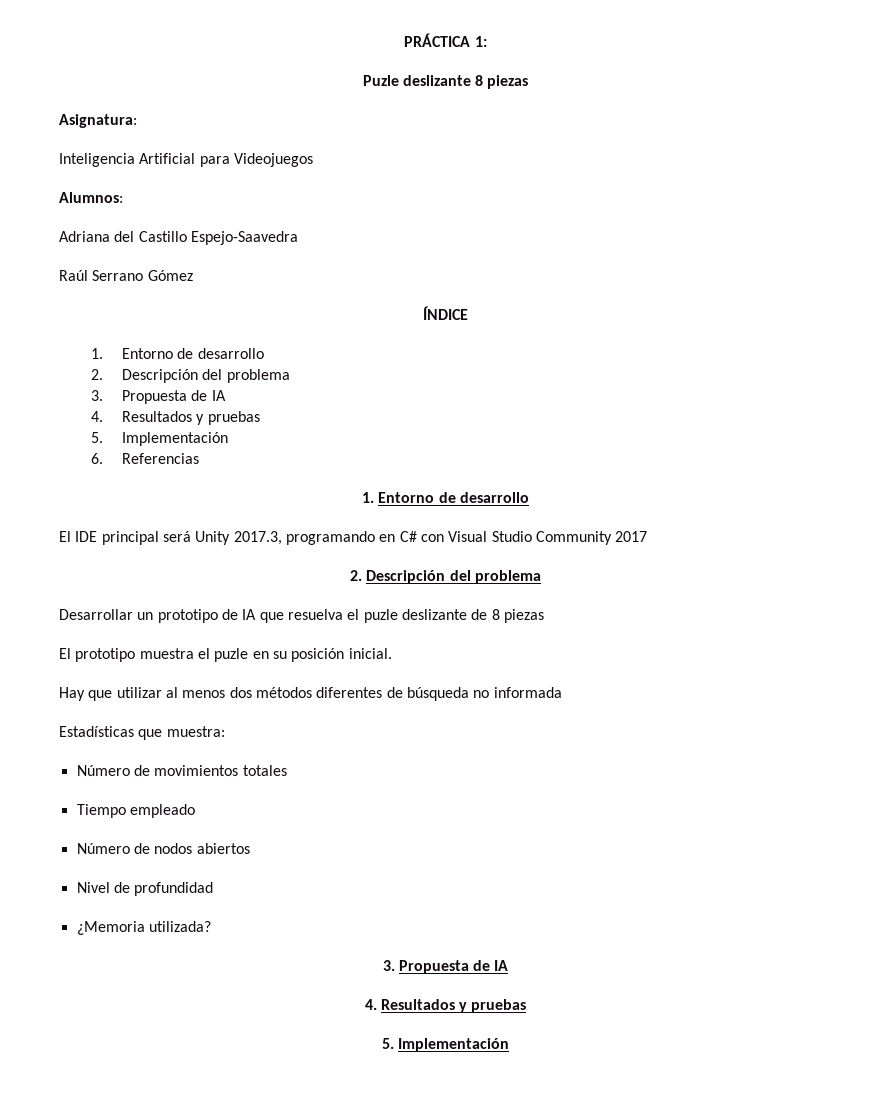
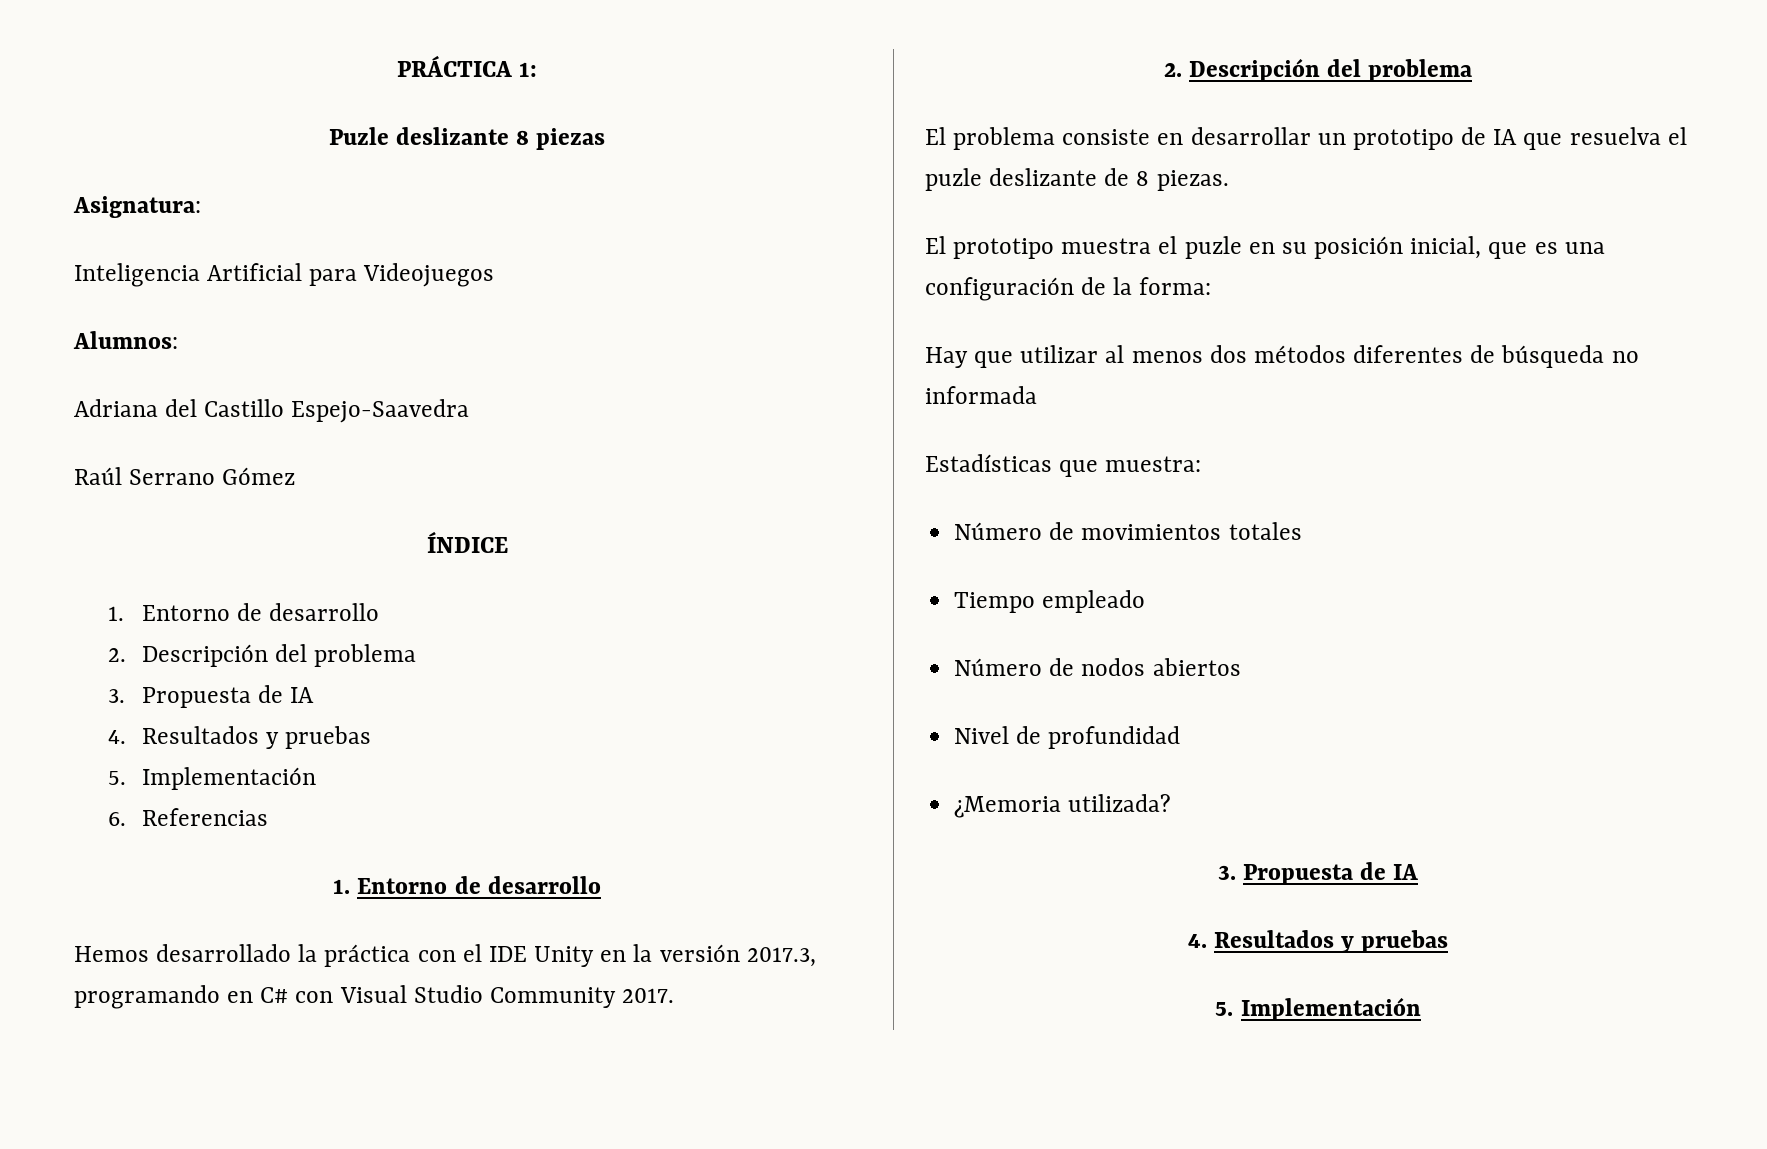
[59,531,231,545] El IDE principal será Unity -> [74,944,740,967] Hemos desarrollado la práctica con el IDE Unity en la versión
[615,531,648,542] [350,570,541,584] [59,609,133,620] 2017 // 2. Descripción del problema // Desarrollar -> [622,988,675,1003] [1163,58,1473,82] [925,127,1311,150] 2017. // 2. Descripción del problema // El problema consiste en desarrollar
[503,609,544,623] piezas -> [1156,170,1229,191] piezas.
[348,648,392,659] inicial. -> [1410,236,1605,259] [925,277,1212,301] inicial, que es una configuración de la forma:

